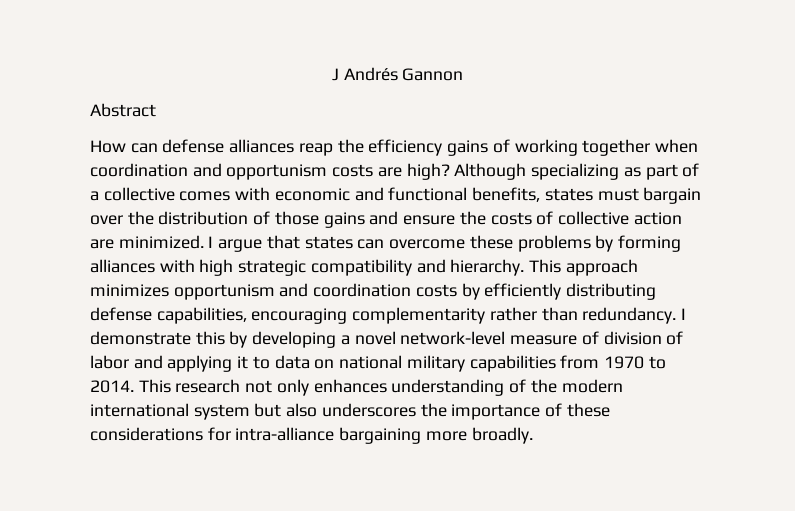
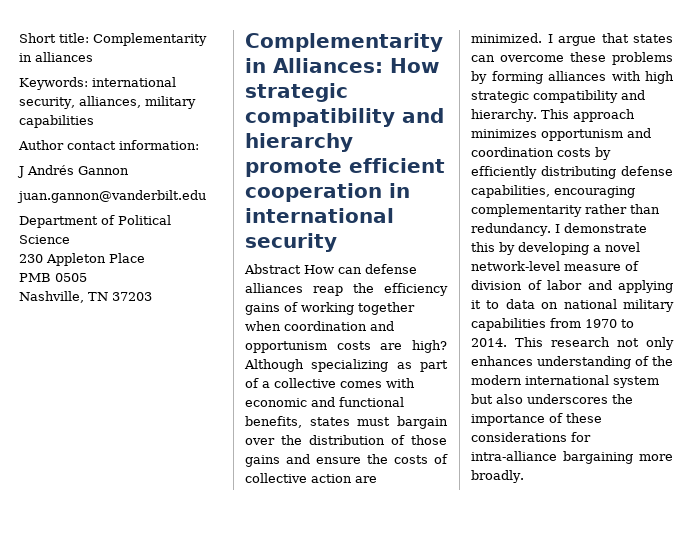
[331,67,464,81] J Andrés Gannon -> [19,33,207,46] [19,52,93,62] [19,77,176,90] [19,96,196,109] [19,115,94,128] [18,140,199,150] [17,165,129,178] [17,190,206,203] [19,215,171,228] [19,235,70,244] [19,253,145,266] [19,273,87,282] [19,291,152,303] [245,33,443,52] [245,58,439,73] [245,83,348,102] [245,108,444,127] [245,133,353,152] [245,158,445,177] [245,183,410,202] [245,208,394,223] [245,233,337,252] Short title: Complementarity in alliances // Keywords: international security, alliances, military capabilities // Author contact information: // J Andrés Gannon // juan.gannon@vanderbilt.edu // Department of Political Science // 230 Appleton Place // PMB 0505 // Nashville, TN 37203 // Complementarity in Alliances: How strategic compatibility and hierarchy promote efficient cooperation in international security
(156, 110) // -> (301, 269) none

